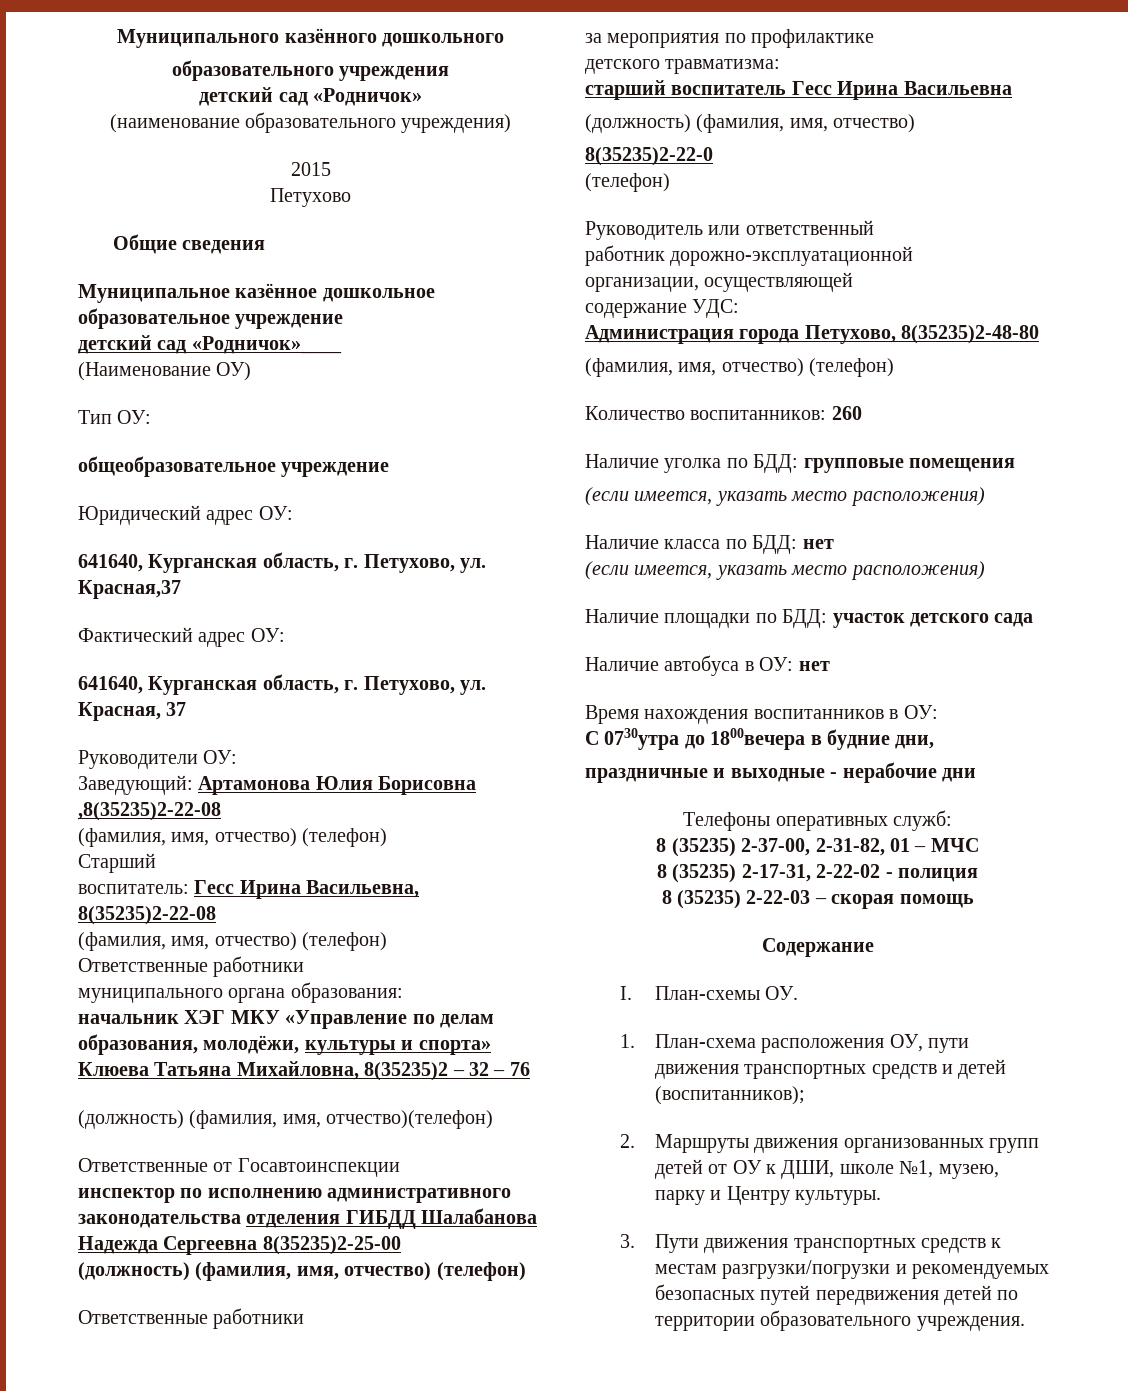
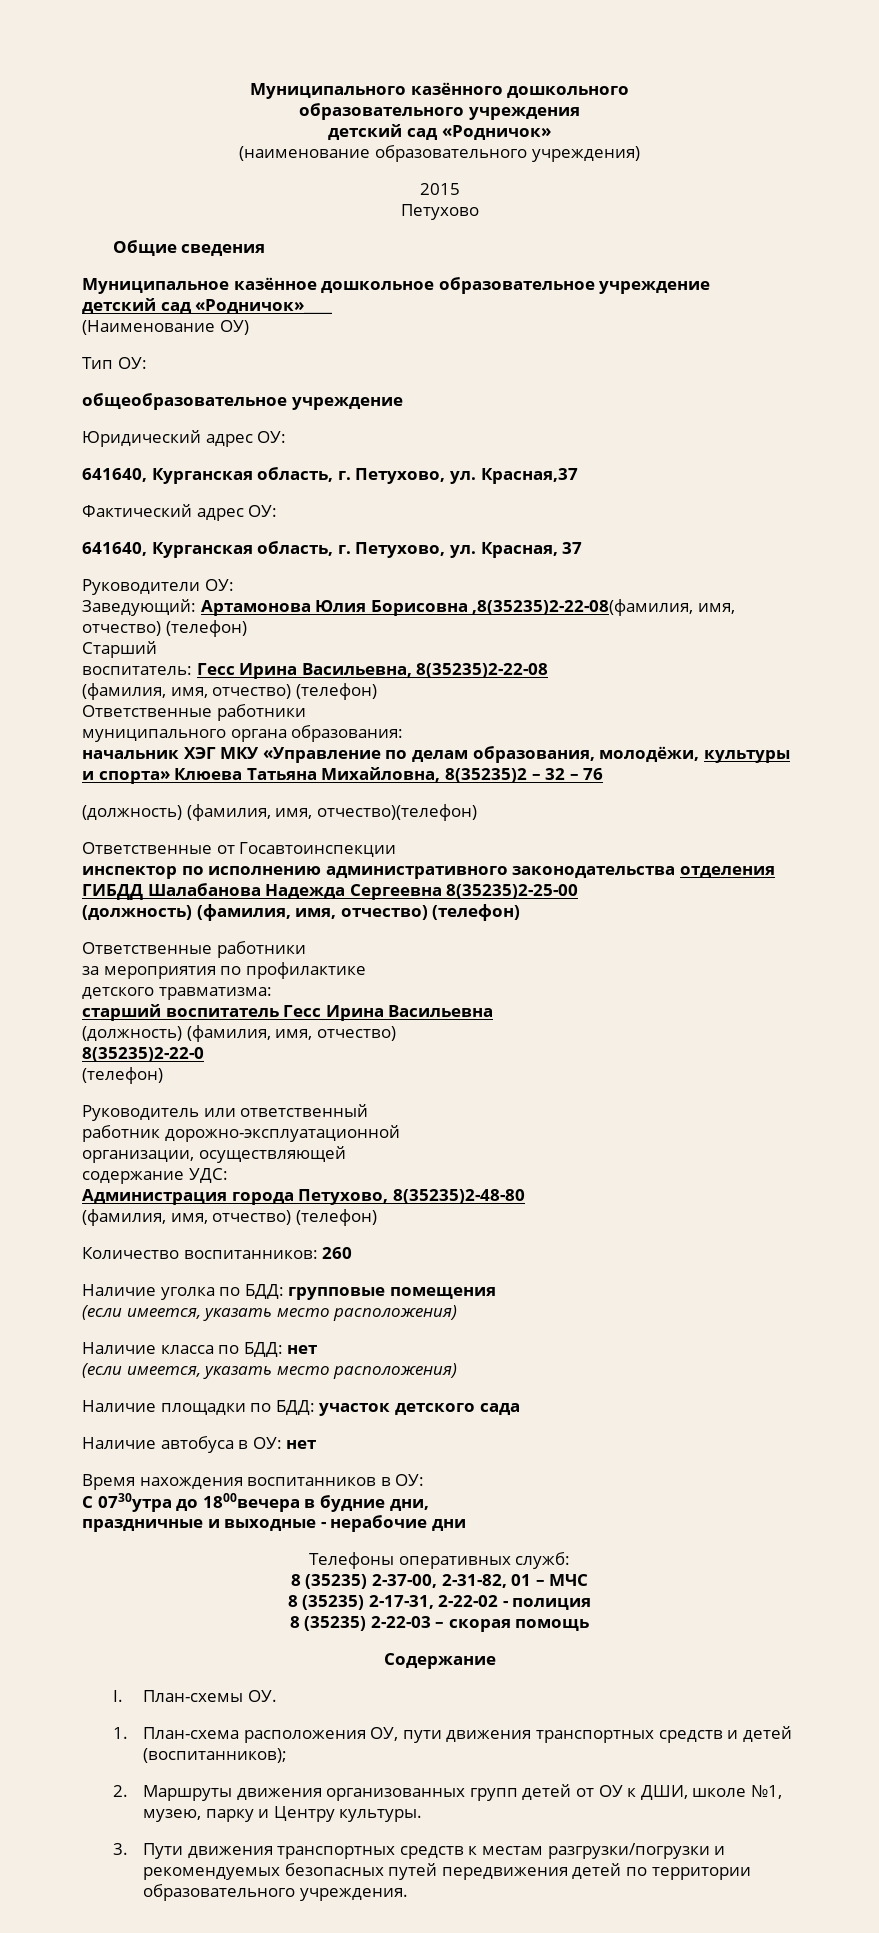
[78,802,221,821] [78,828,166,847] ,8(35235)2-22-08 // (фамилия, -> [472,599,694,616] ,8(35235)2-22-08(фамилия,

